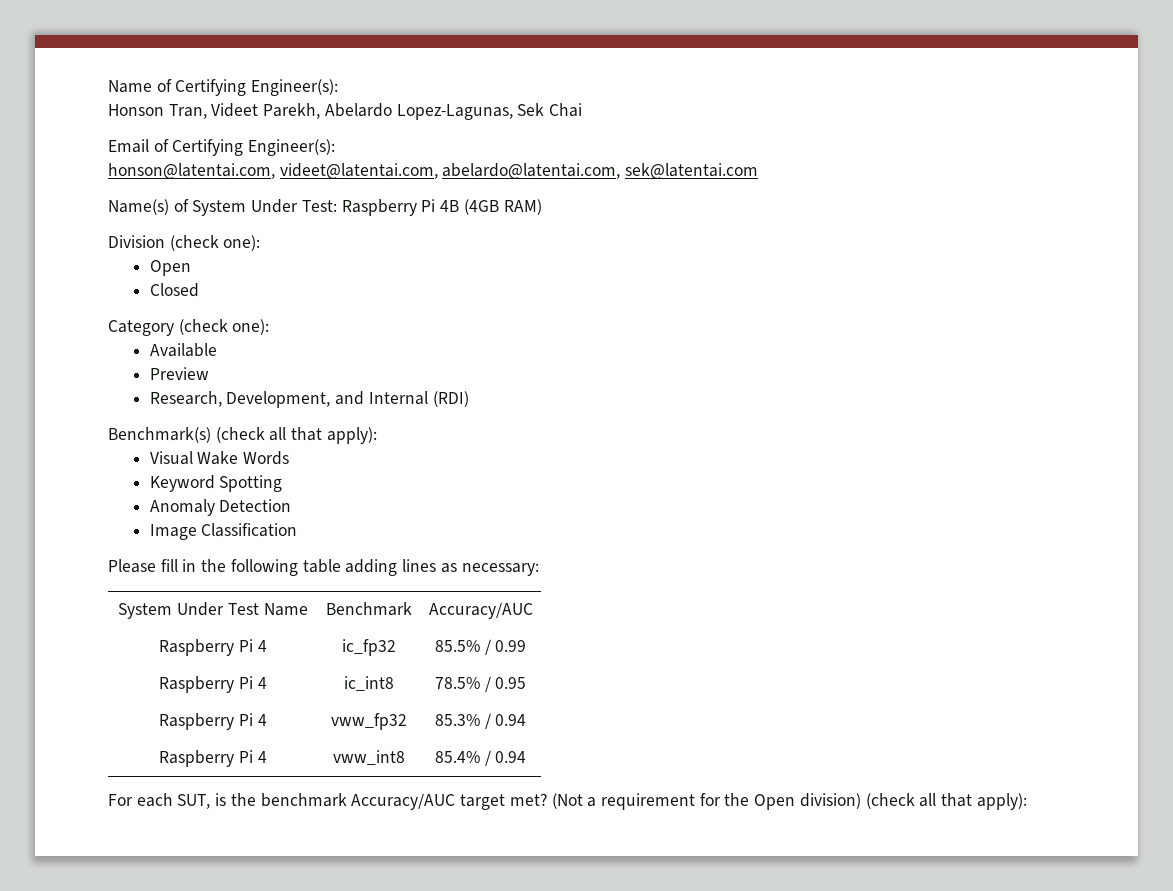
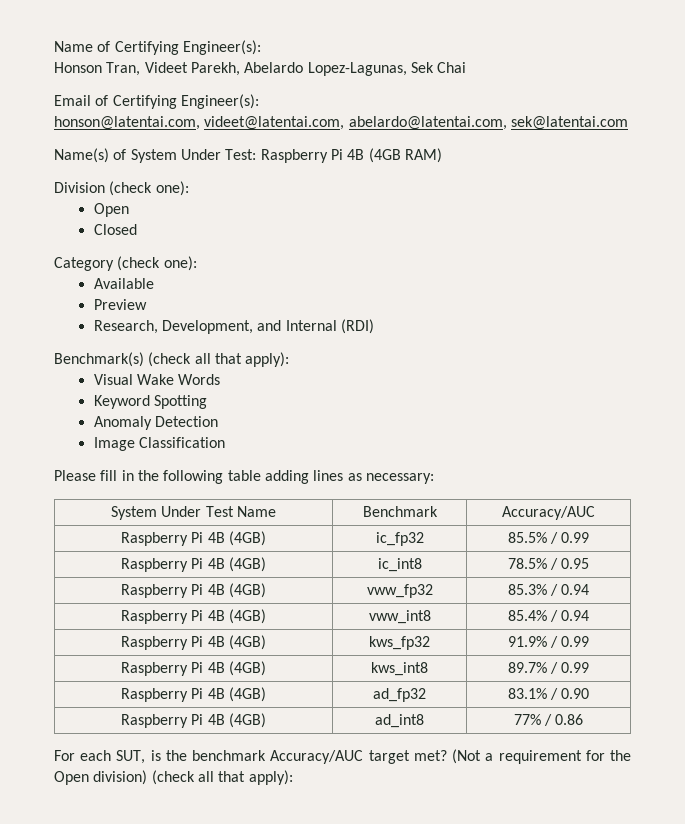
[257,640,267,652] 4 -> [207,531,266,546] 4B (4GB)
[257,677,267,689] 4 -> [207,557,266,572] 4B (4GB)
[257,714,267,726] 4 -> [207,583,266,598] 4B (4GB)
[257,751,267,763] 4 -> [207,609,266,624] 4B (4GB)
(527, 757) none -> [121,635,266,650] [369,636,430,650] [507,636,590,648] [121,661,266,676] [371,662,428,676] [507,662,590,674] [121,687,266,702] [373,688,426,702] [507,688,590,700] [121,713,266,728] [375,714,424,728] [513,714,584,726] // Raspberry Pi 4B (4GB) | kws_fp32 | 91.9% / 0.99 // Raspberry Pi 4B (4GB) | kws_int8 | 89.7% / 0.99 // Raspberry Pi 4B (4GB) | ad_fp32 | 83.1% / 0.90 // Raspberry Pi 4B (4GB) | ad_int8 | 77% / 0.86

